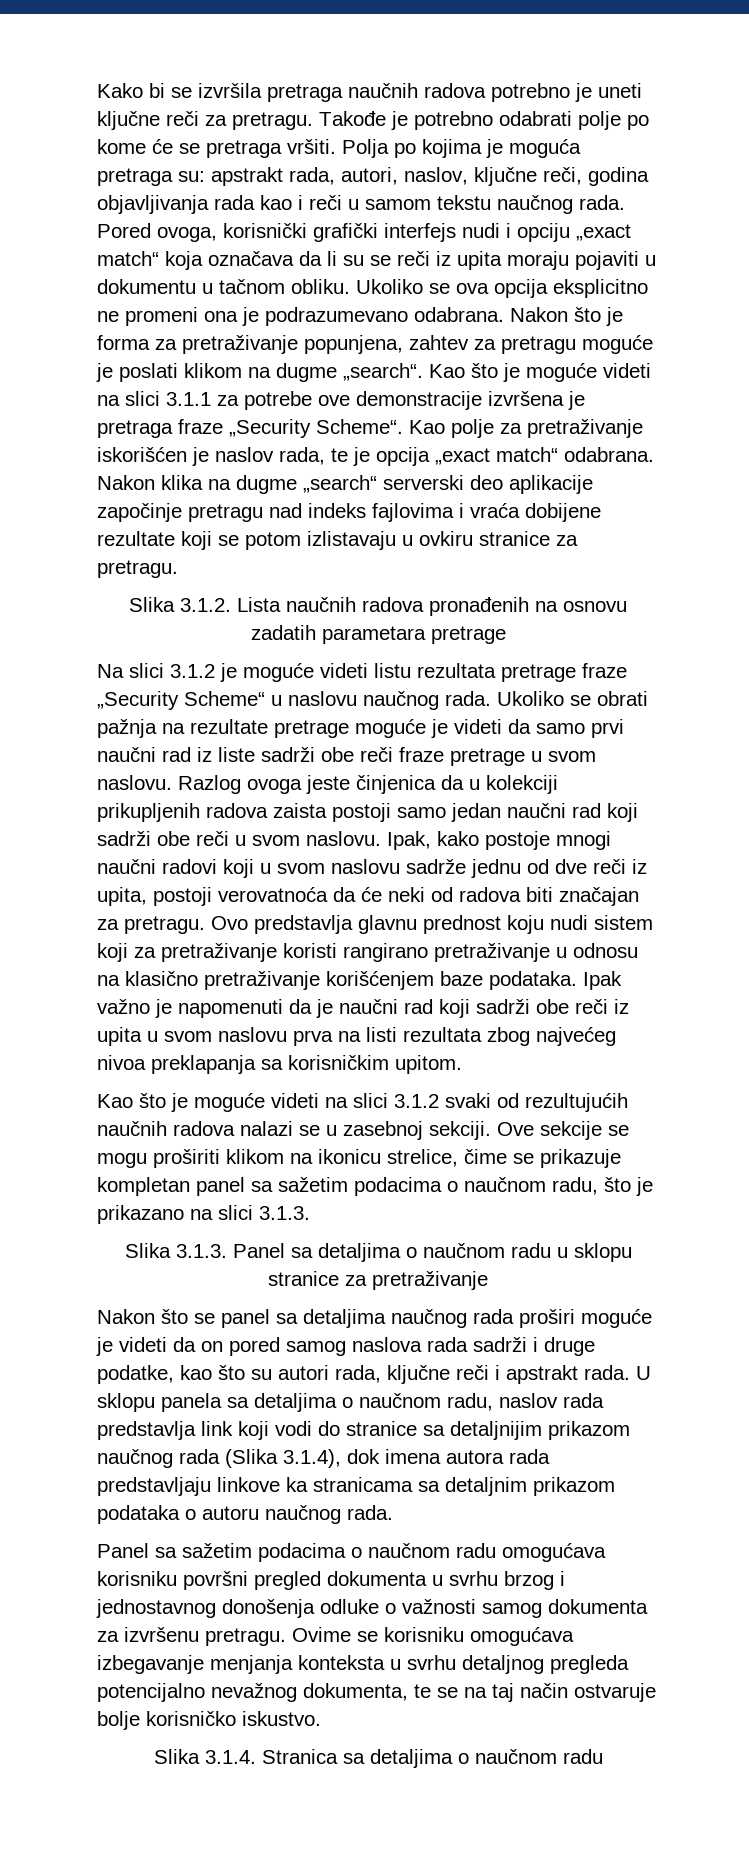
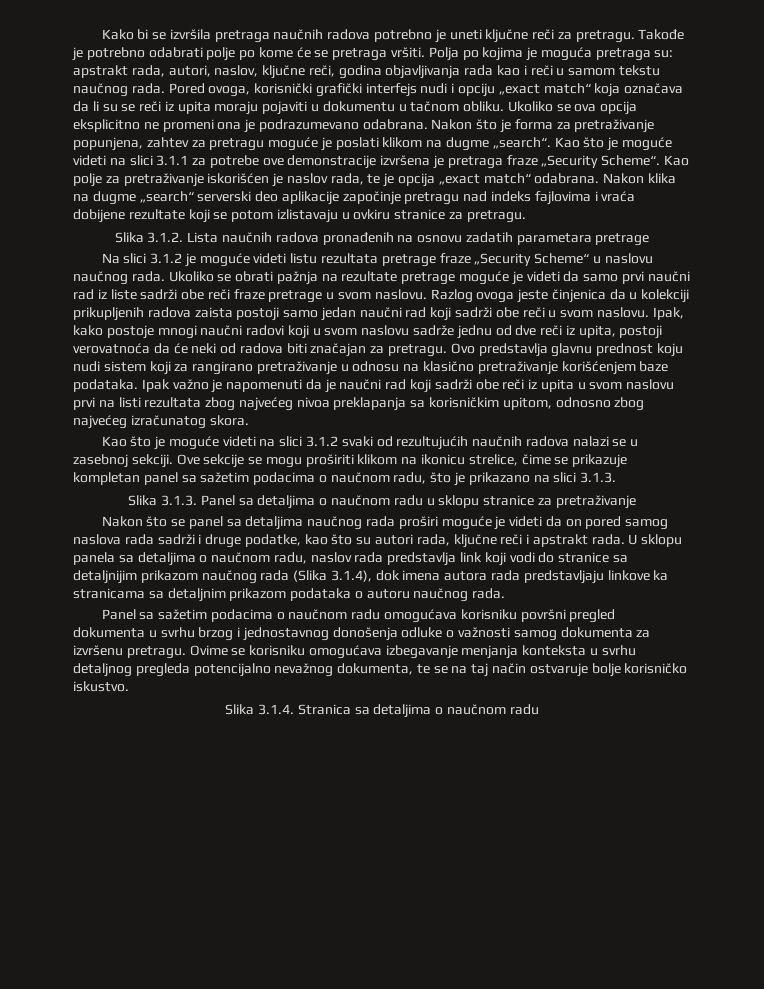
[161,943,337,962] pretraživanje koristi -> (189, 368) none
[293,1030,333,1046] prva -> [73,397,95,410] prvi
[395,1055,462,1074] upitom. -> [502,397,645,411] [73,415,249,429] upitom, odnosno zbog najvećeg izračunatog skora.

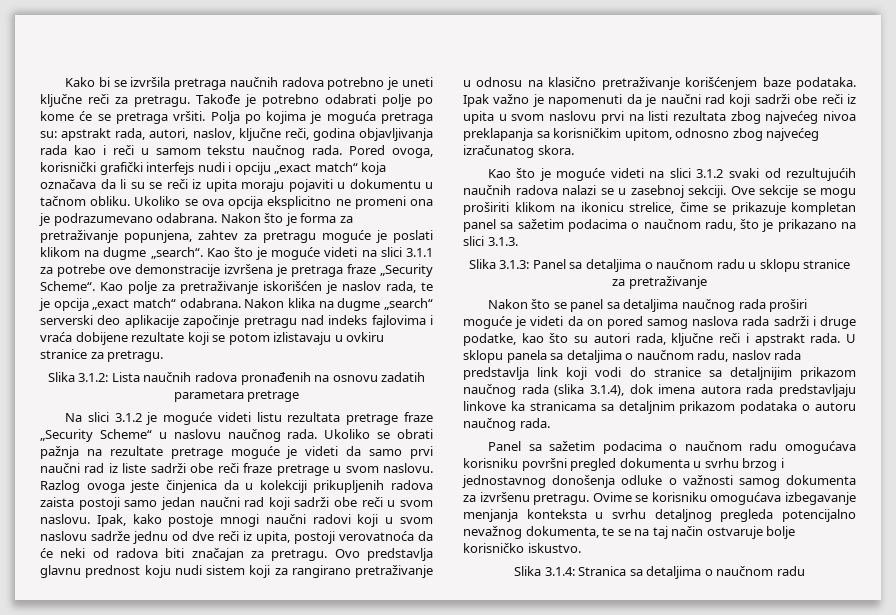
[147,232,184,243] 3.1.2. -> [78,373,109,382] 3.1.2:
[161,495,198,506] 3.1.3. -> [499,260,530,269] 3.1.3:
[293,570,328,582] (Slika -> [554,384,585,396] (slika
[258,704,295,715] 3.1.4. -> [544,567,575,576] 3.1.4:

